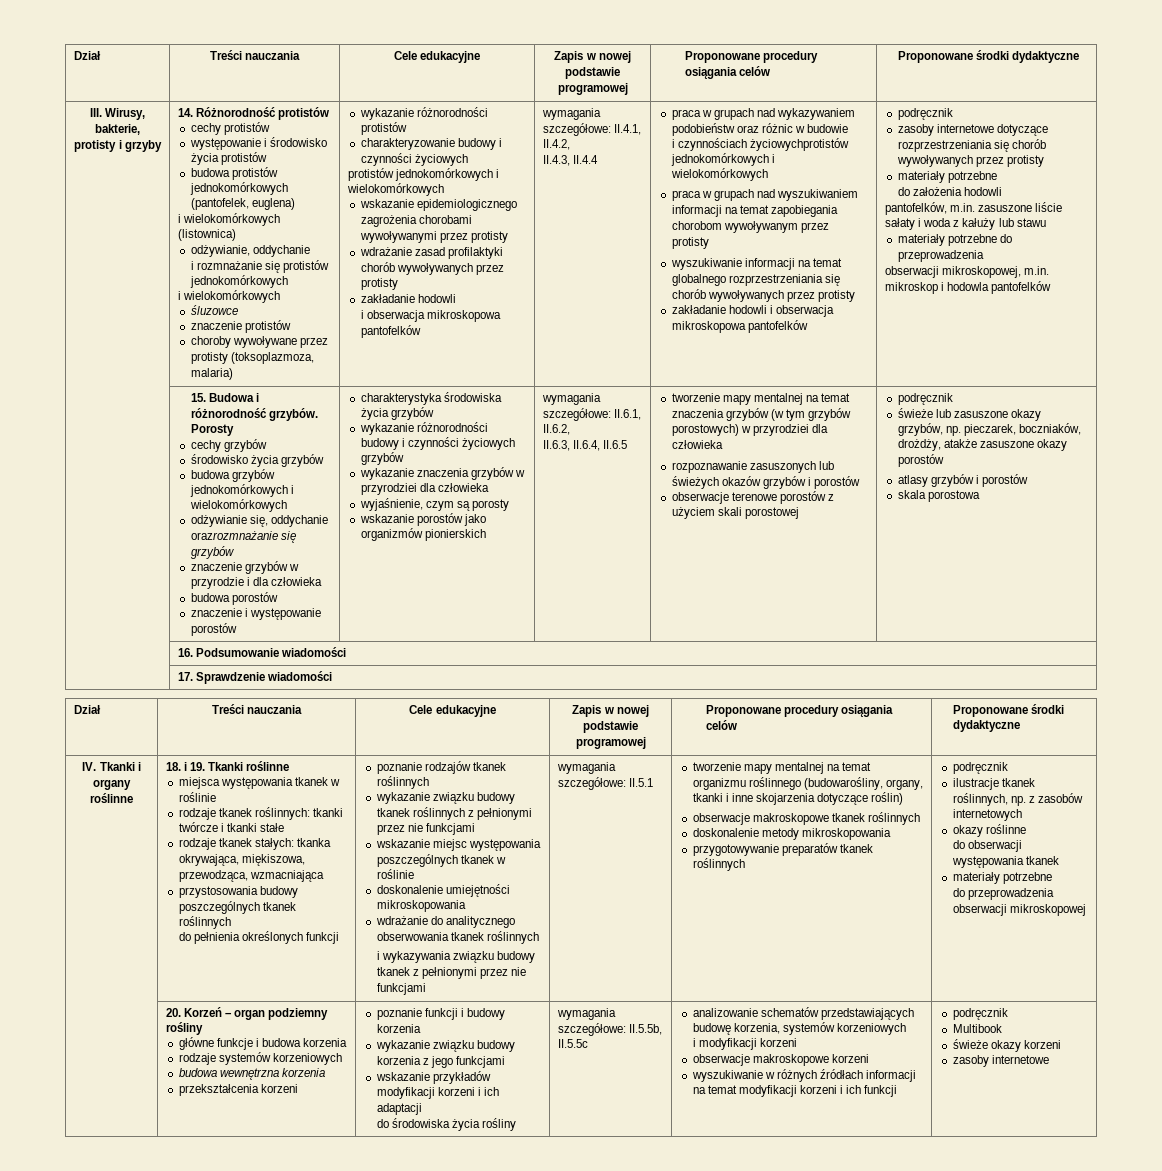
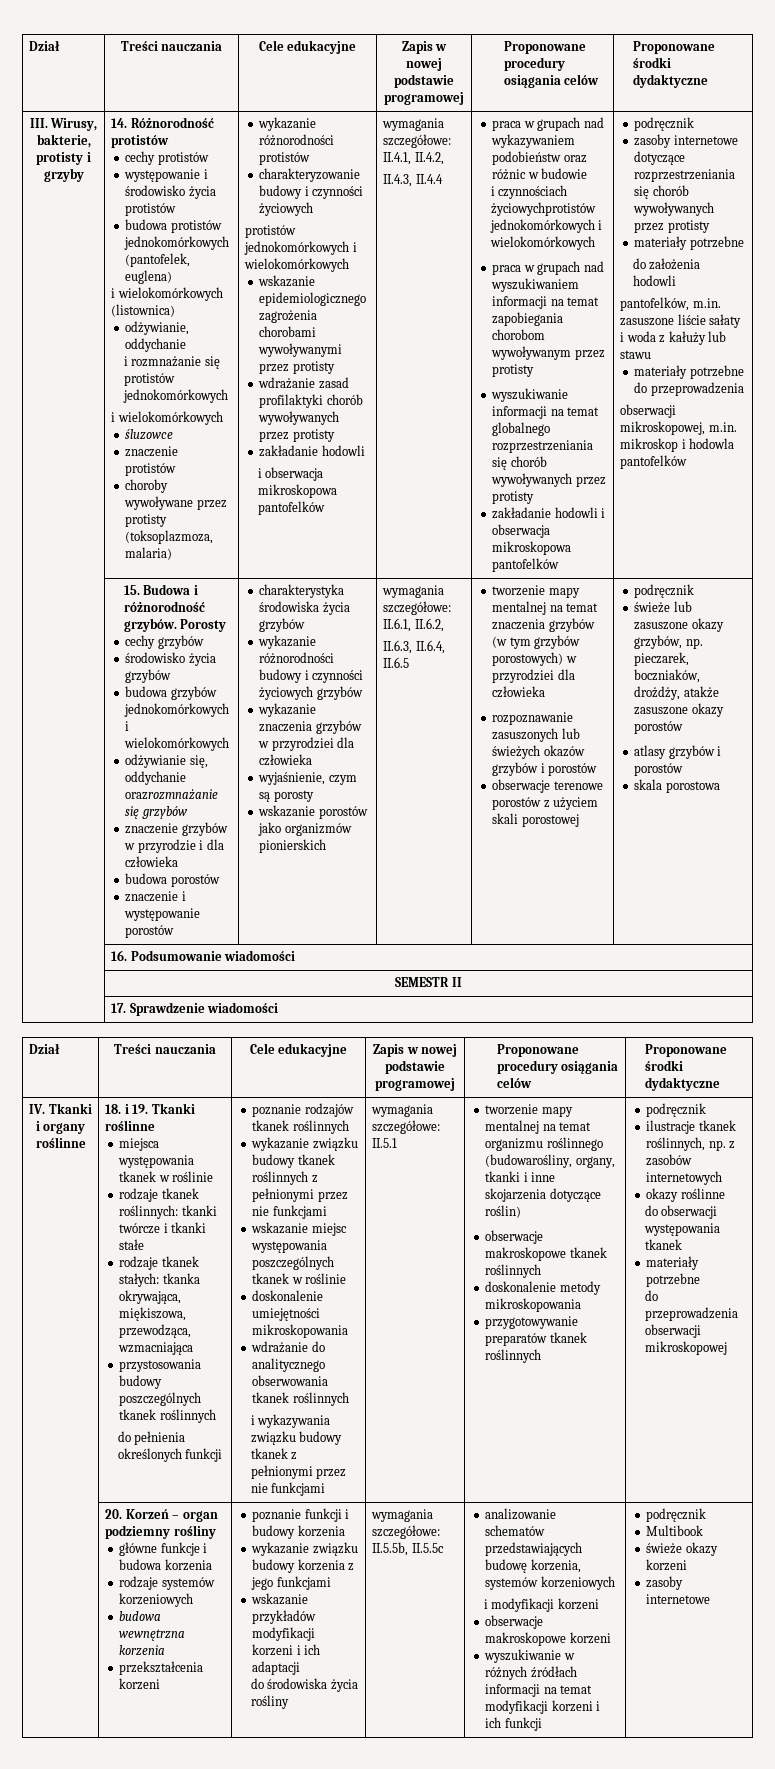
(347, 652) none -> [395,977,462,987] // | SEMESTR II

